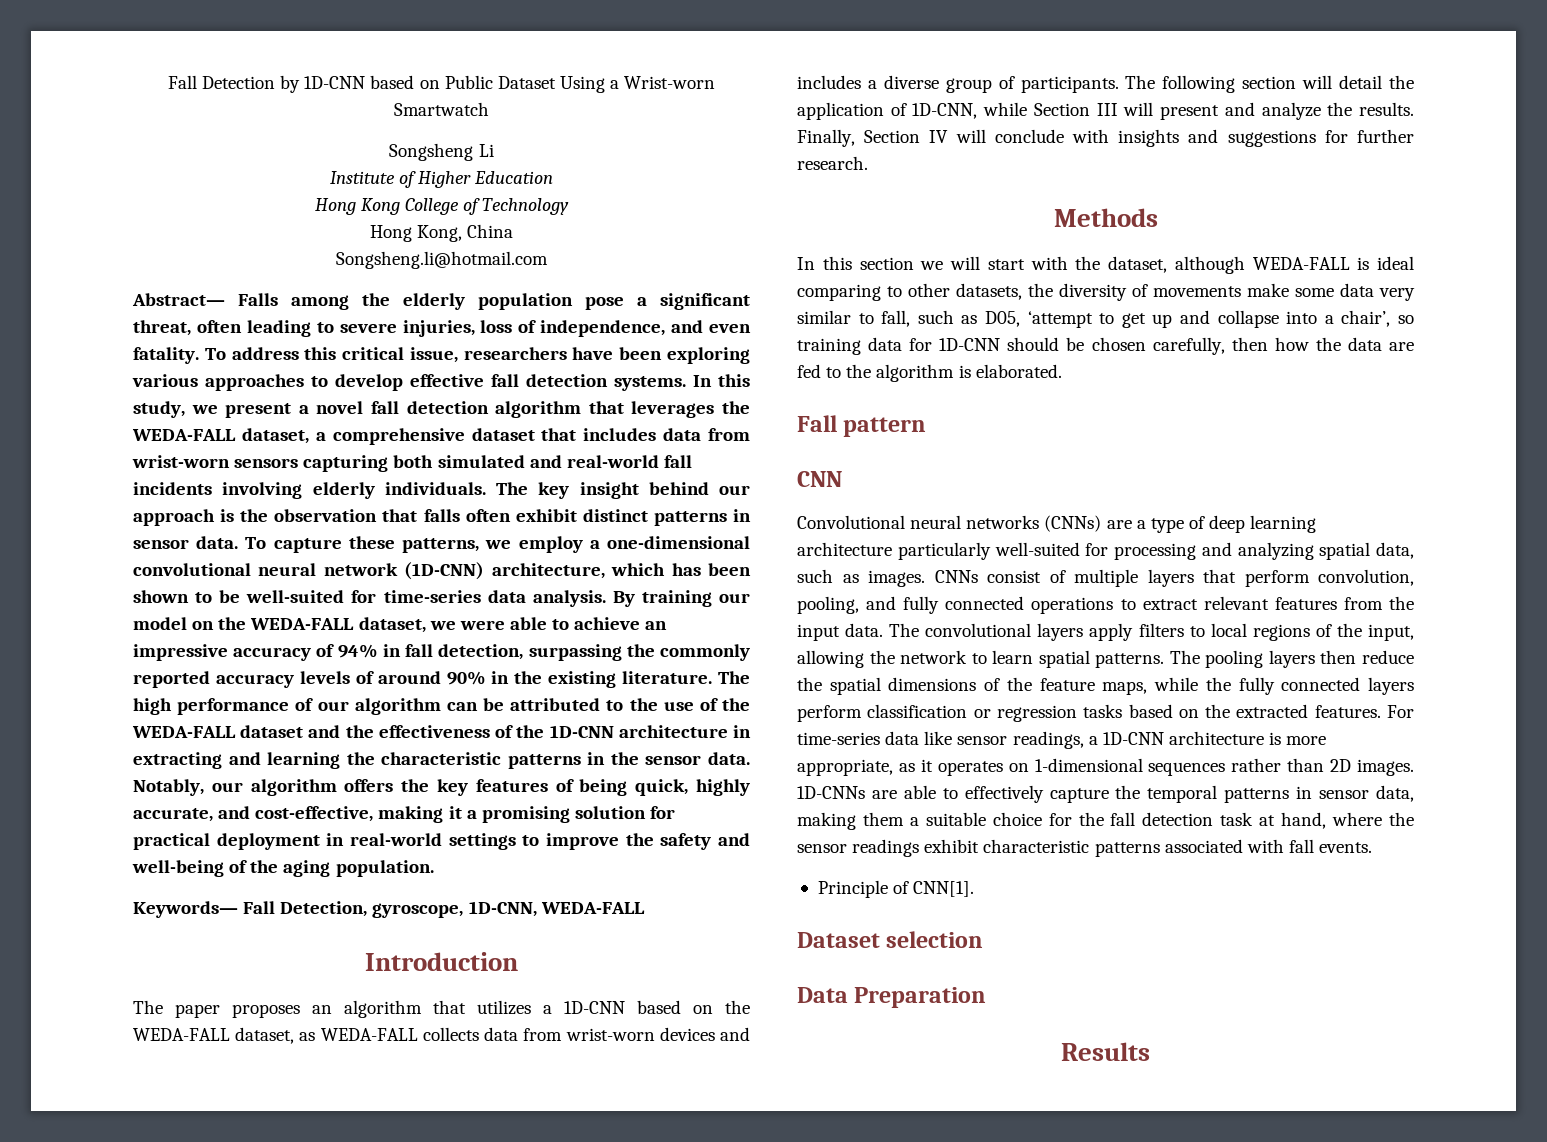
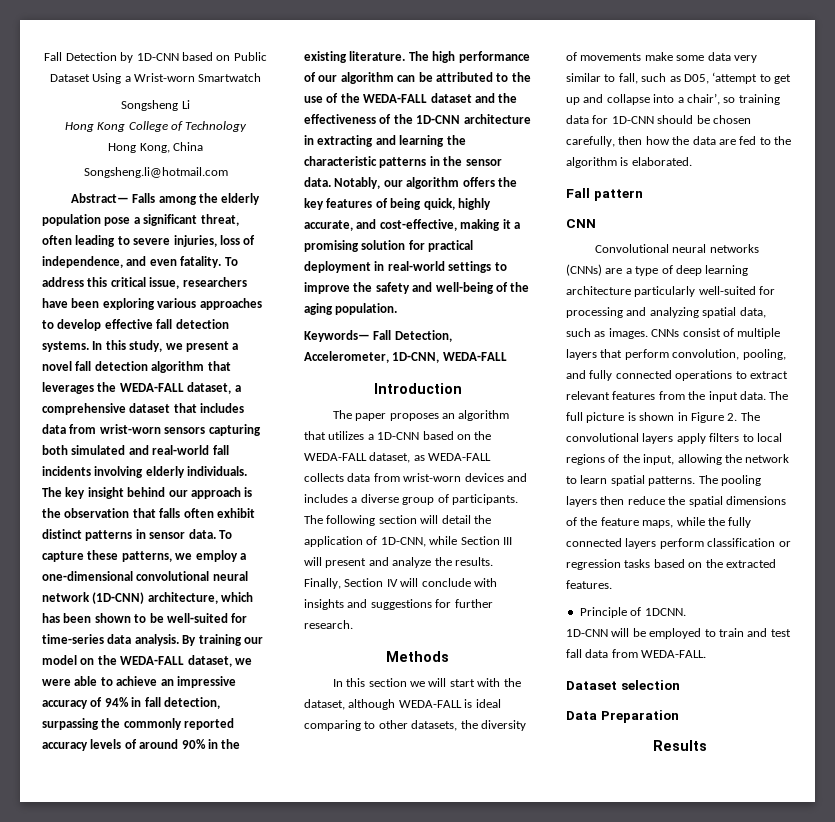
[329,171,554,188] // Institute of Higher Education -> (190, 104) none
[372,903,464,918] gyroscope, -> [304,351,389,363] Accelerometer,
(920, 630) none -> [566,412,760,423] full picture is shown in Figure 2. The
[1387,705,1414,718] [797,731,1327,749] [797,758,1414,776] [797,785,1414,803] [797,812,1414,830] [797,839,1373,857] [817,880,975,898] For time-series data like sensor readings, a 1D-CNN architecture is more appropriate, as it operates on 1-dimensional sequences rather than 2D images. 1D-CNNs are able to effectively capture the temporal patterns in sensor data, making them a suitable choice for the fall detection task at hand, where the sensor readings exhibit characteristic patterns associated with fall events. // Principle of CNN[1]. -> [579,607,686,618] [566,628,791,639] [566,649,707,658] // Principle of 1DCNN. // 1D-CNN will be employed to train and test fall data from WEDA-FALL.

